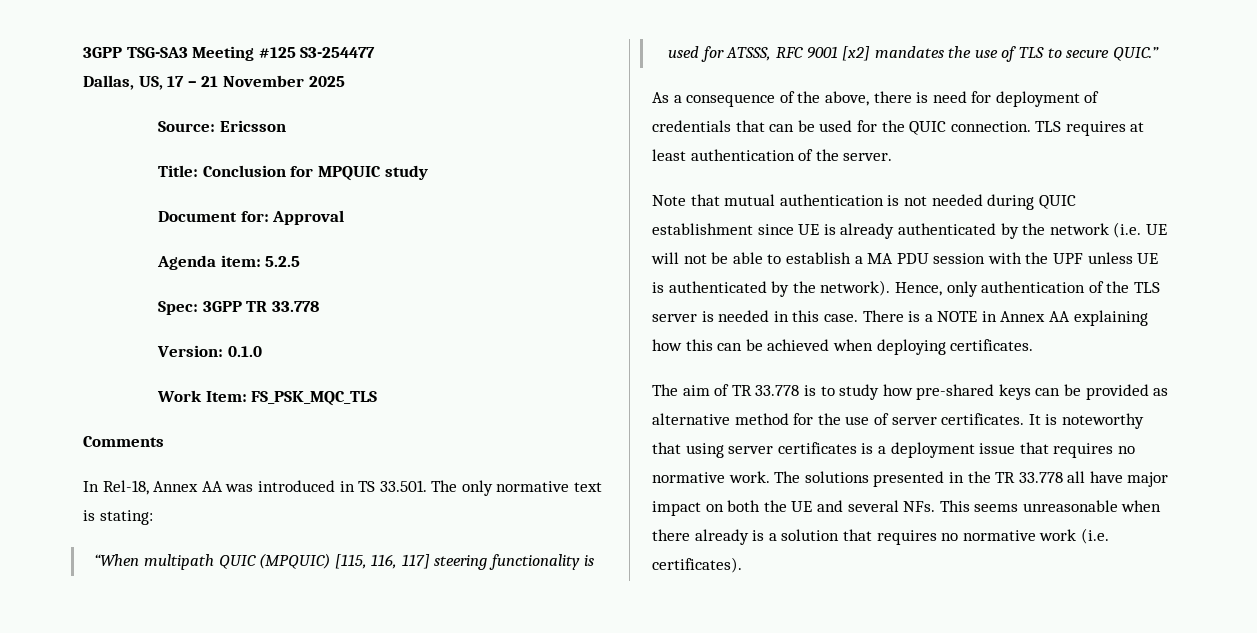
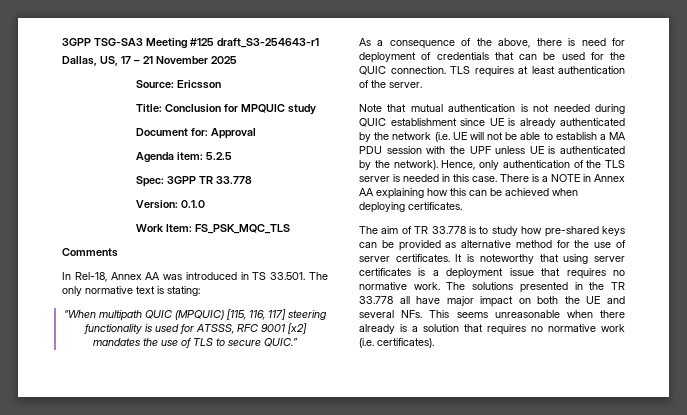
[300,47,376,58] S3-254477 -> [217,38,319,48] draft_S3-254643-r1

